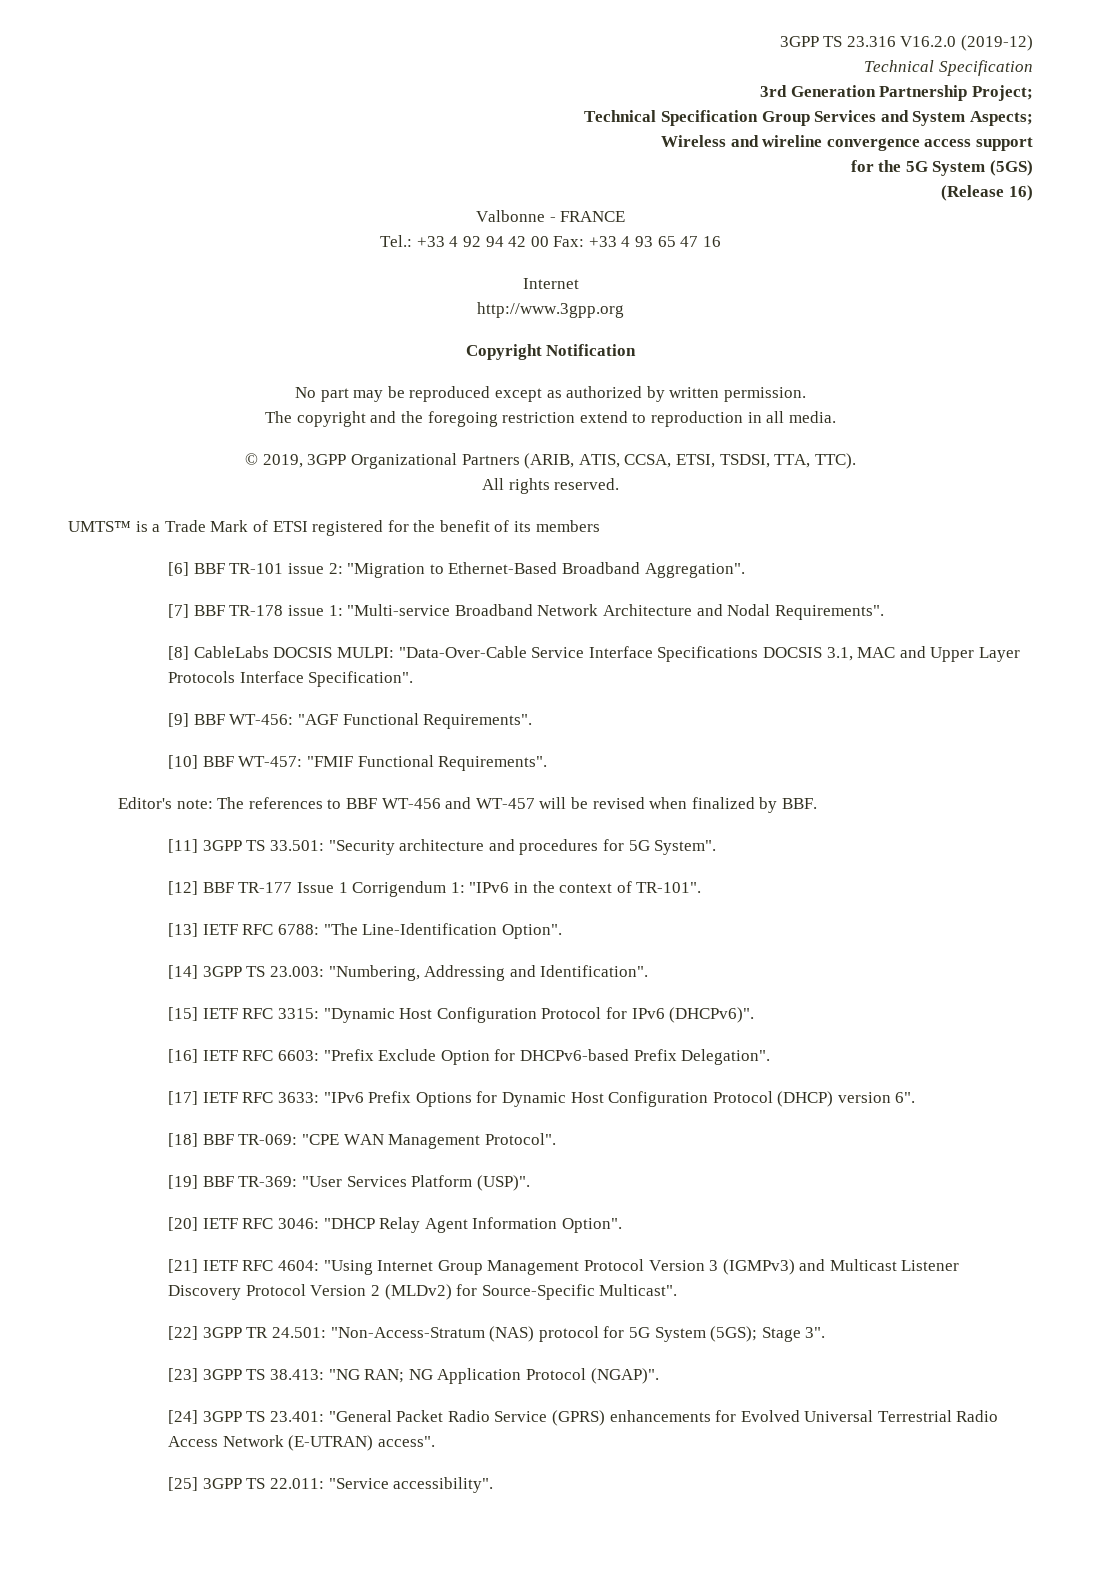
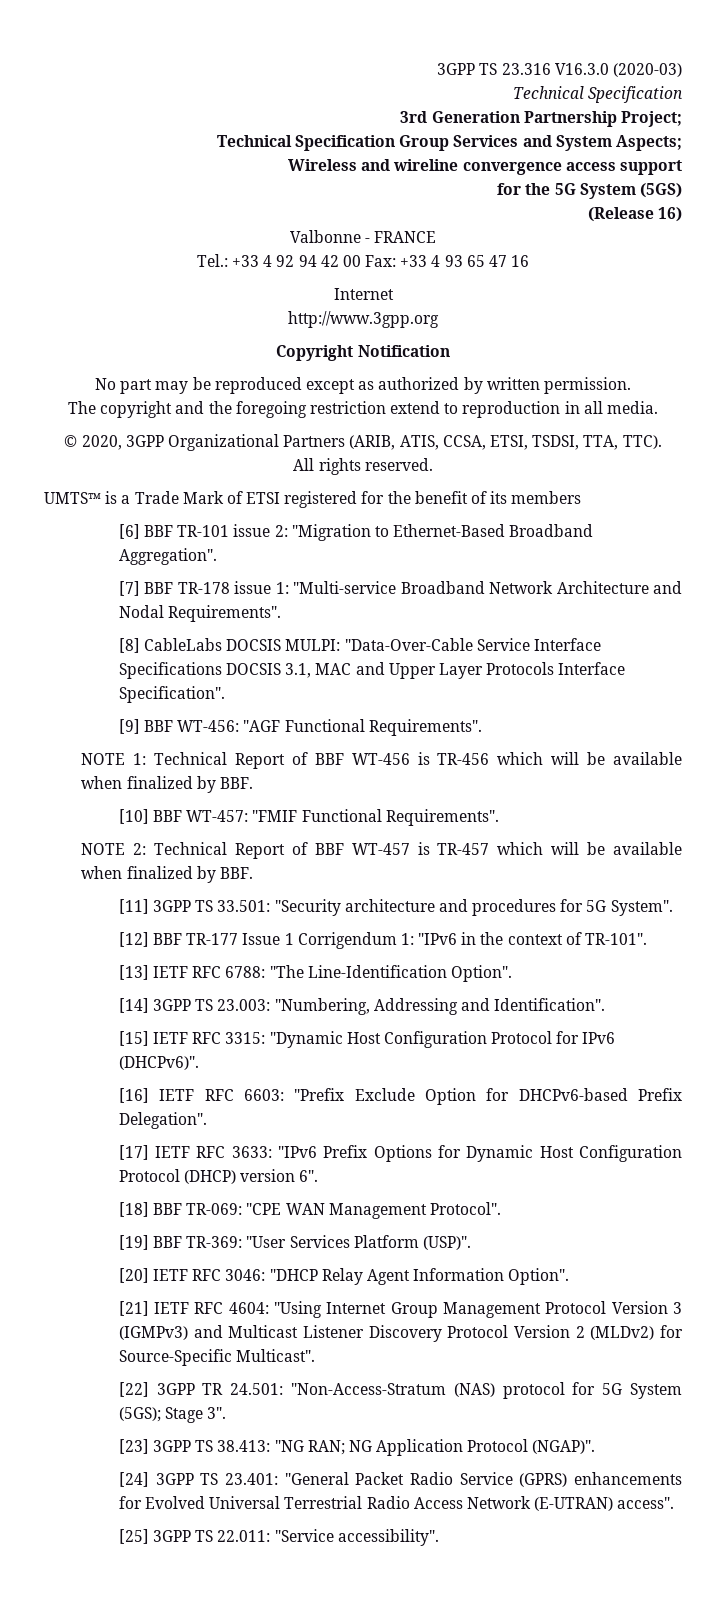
[900,35,1033,51] V16.2.0 (2019-12) -> [554,63,682,77] V16.3.0 (2020-03)
[262,454,303,468] 2019, -> [81,435,122,450] 2020,
(533, 721) none -> [81,752,682,769] [81,776,253,793] // NOTE 1: Technical Report of BBF WT-456 is TR-456 which will be available when finalized by BBF.
[118,797,645,809] Editor's note: The references to BBF WT-456 and WT-457 will be revised -> [81,842,682,859] NOTE 2: Technical Report of BBF WT-457 is TR-457 which will be available

